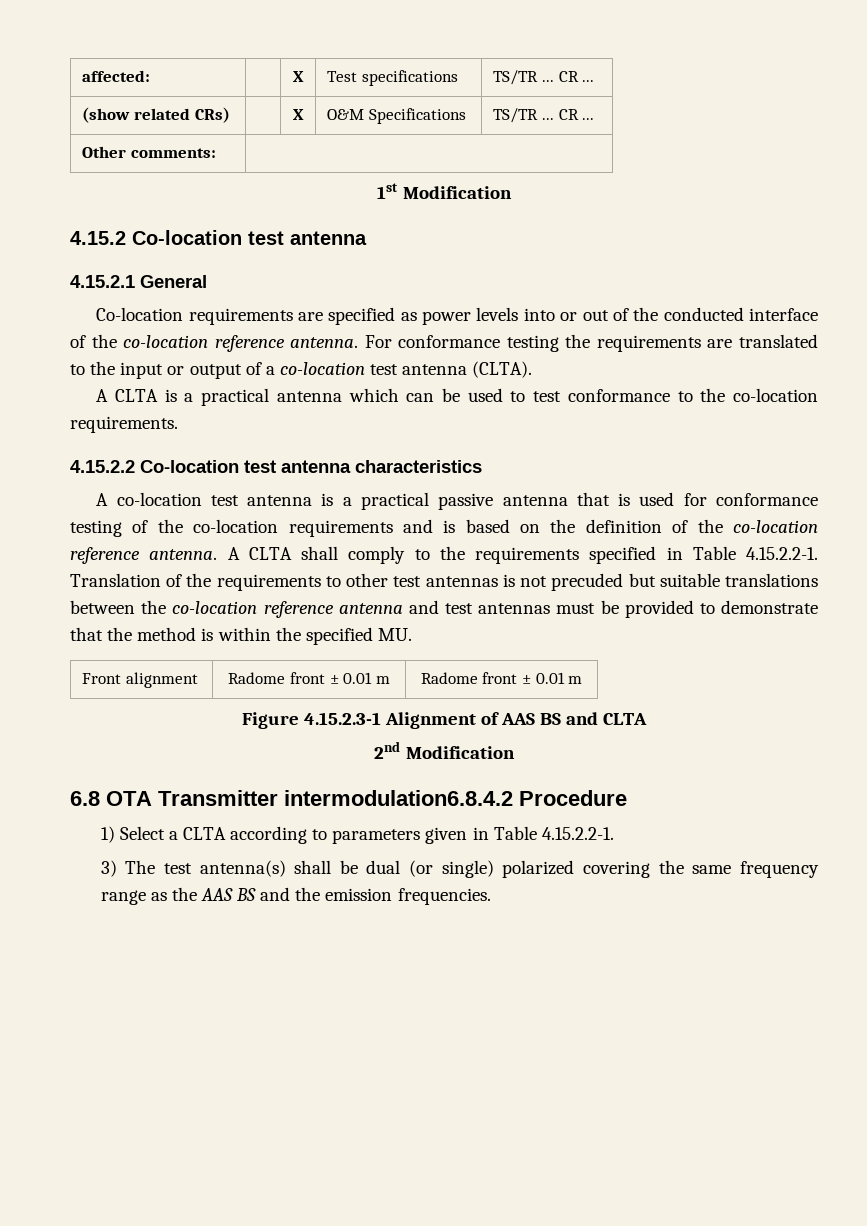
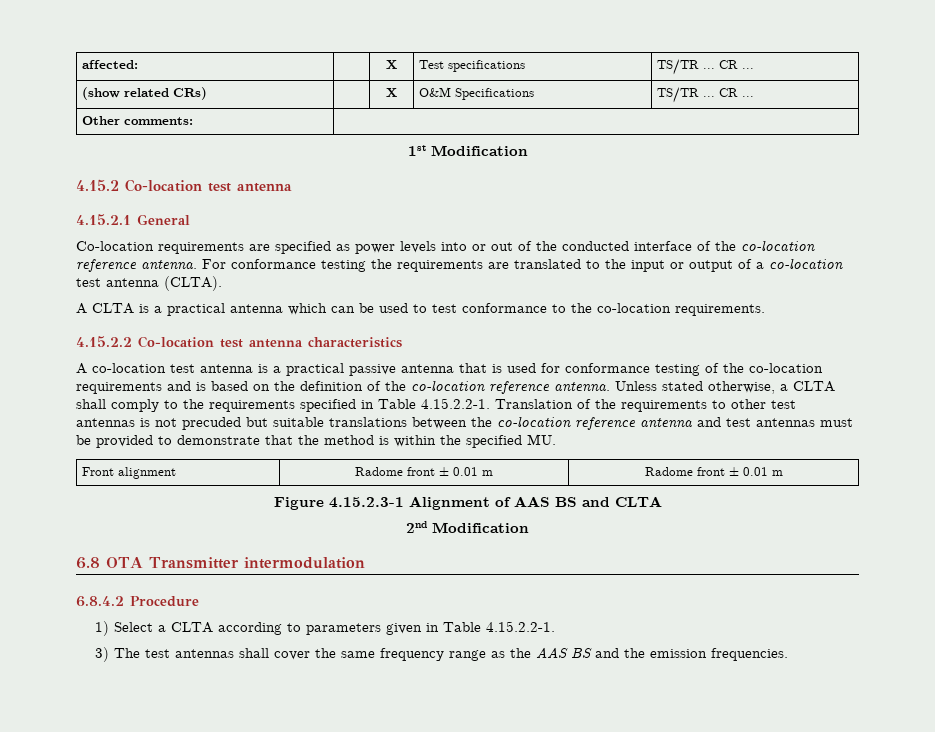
[227,547,240,560] A -> [615,381,788,394] Unless stated otherwise, a
[284,790,513,806] intermodulation6.8.4.2 -> [243,557,365,569] [76,596,124,607] intermodulation // 6.8.4.2
[199,860,651,878] antenna(s) shall be dual (or single) polarized covering -> [175,648,311,660] antennas shall cover

